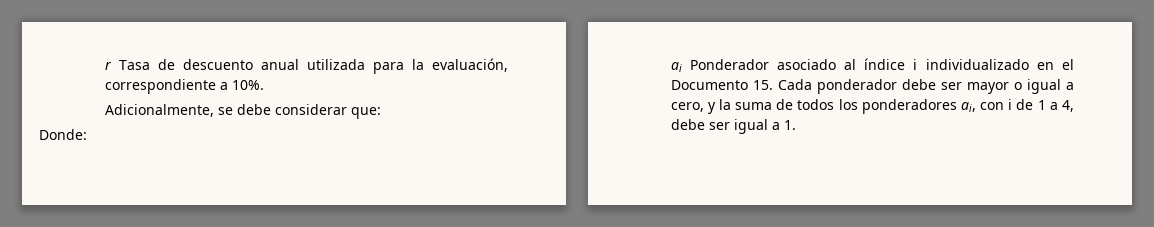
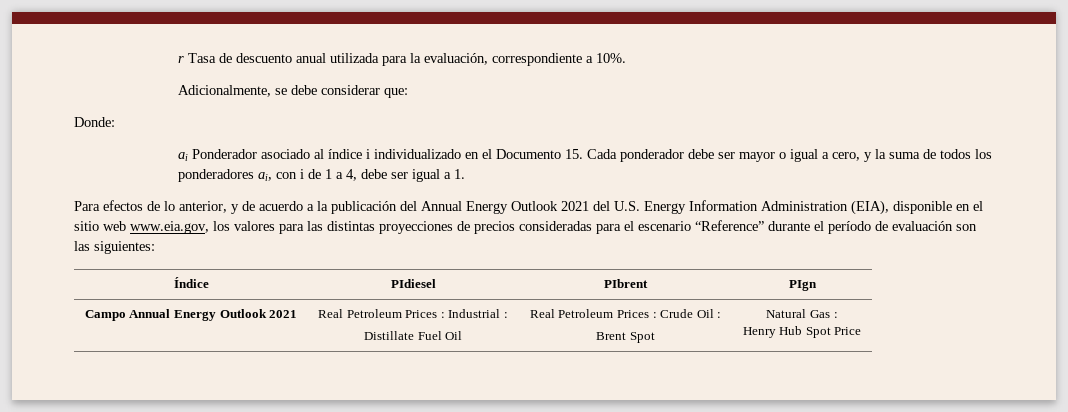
(796, 125) none -> [74,200,983,215] [74,220,977,234] [74,241,155,254] [173,277,209,288] [390,279,436,288] [604,279,648,288] [788,280,817,291] [84,309,298,321] [318,309,508,318] [363,331,463,340] [529,309,722,318] [596,332,655,343] [766,309,838,318] [742,326,862,338] // Para efectos de lo anterior, y de acuerdo a la publicación del Annual Energy Outlook 2021 del U.S. Energy Information Administration (EIA), disponible en el sitio web www.eia.gov, los valores para las distintas proyecciones de precios consideradas para el escenario “Reference” durante el período de evaluación son las siguientes: // Índice | PIdiesel | PIbrent | PIgn // Campo Annual Energy Outlook 2021 | Real Petroleum Prices : Industrial : // Distillate Fuel Oil | Real Petroleum Prices : Crude Oil : // Brent Spot | Natural Gas : // Henry Hub Spot Price

